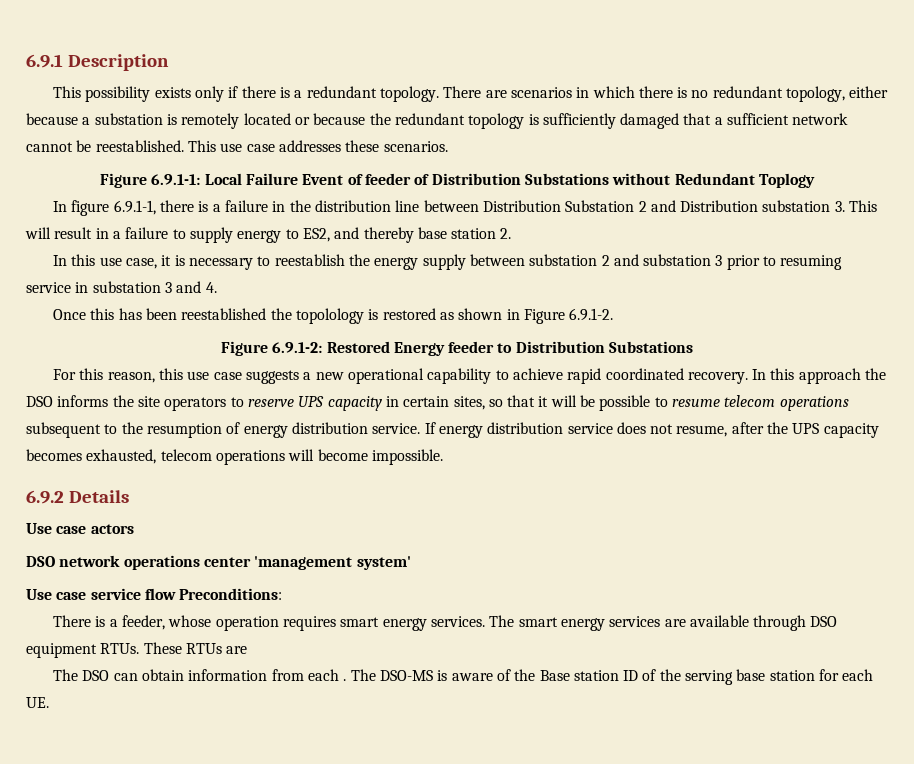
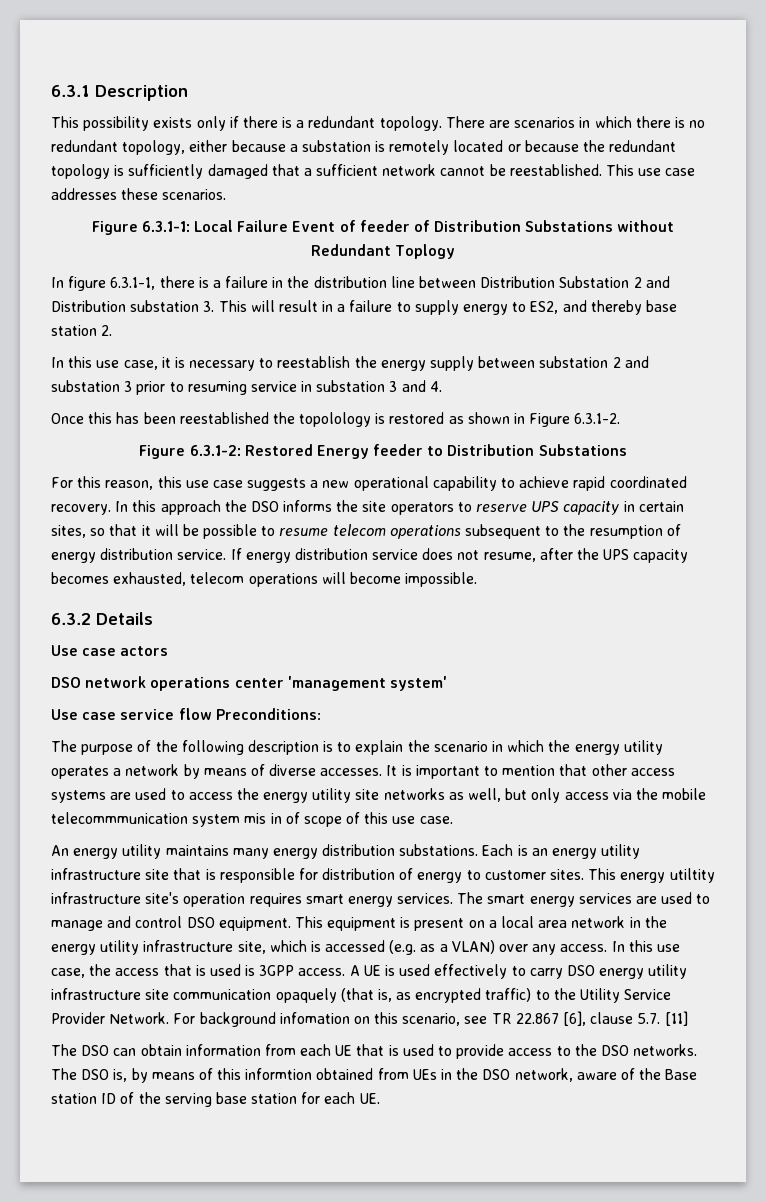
[26,54,63,68] 6.9.1 -> [51,85,90,97] 6.3.1
[151,174,201,185] 6.9.1-1: -> [141,221,190,232] 6.3.1-1:
[113,200,156,215] 6.9.1-1, -> [110,277,156,290] 6.3.1-1,
[569,308,614,321] [220,341,323,356] 6.9.1-2. // Figure 6.9.1-2: -> [574,413,621,424] [139,445,241,459] 6.3.1-2. // Figure 6.3.1-2:
[26,490,64,504] 6.9.2 -> [51,613,91,625] 6.3.2
[53,615,212,630] There is a feeder, whose -> [51,740,663,755] [51,764,675,779] [51,788,707,803] [51,812,453,827] [51,844,641,859] [51,868,715,883] [51,892,180,904] The purpose of the following description is to explain the scenario in which the energy utility operates a network by means of diverse accesses. It is important to mention that other access systems are used to access the energy utility site networks as well, but only access via the mobile telecommmunication system mis in of scope of this use case. // An energy utility maintains many energy distribution substations. Each is an energy utility infrastructure site that is responsible for distribution of energy to customer sites. This energy utiltity infrastructure site's
[689,615,838,631] [26,642,248,658] available through DSO equipment RTUs. These RTUs are -> [661,892,711,904] [51,916,667,931] [51,940,680,955] [51,964,688,979] [51,988,672,1003] [51,1011,688,1027] used to manage and control DSO equipment. This equipment is present on a local area network in the energy utility infrastructure site, which is accessed (e.g. as a VLAN) over any access. In this use case, the access that is used is 3GPP access. A UE is used effectively to carry DSO energy utility infrastructure site communication opaquely (that is, as encrypted traffic) to the Utility Service Provider Network. For background infomation on this scenario, see TR 22.867 [6], clause 5.7. [11]
[343,669,448,681] . The DSO-MS is -> [335,1044,698,1059] [51,1068,573,1083] UE that is used to provide access to the DSO networks. The DSO is, by means of this informtion obtained from UEs in the DSO network,

